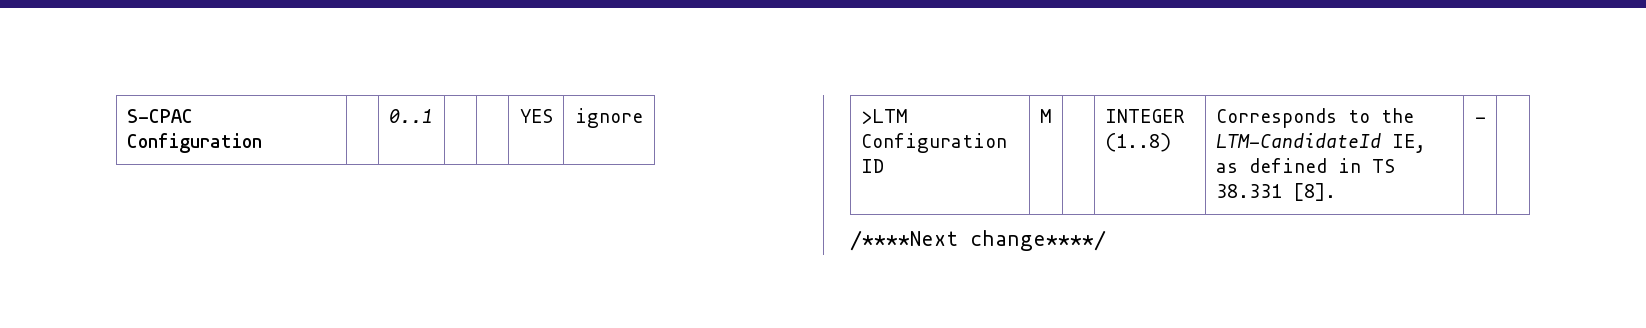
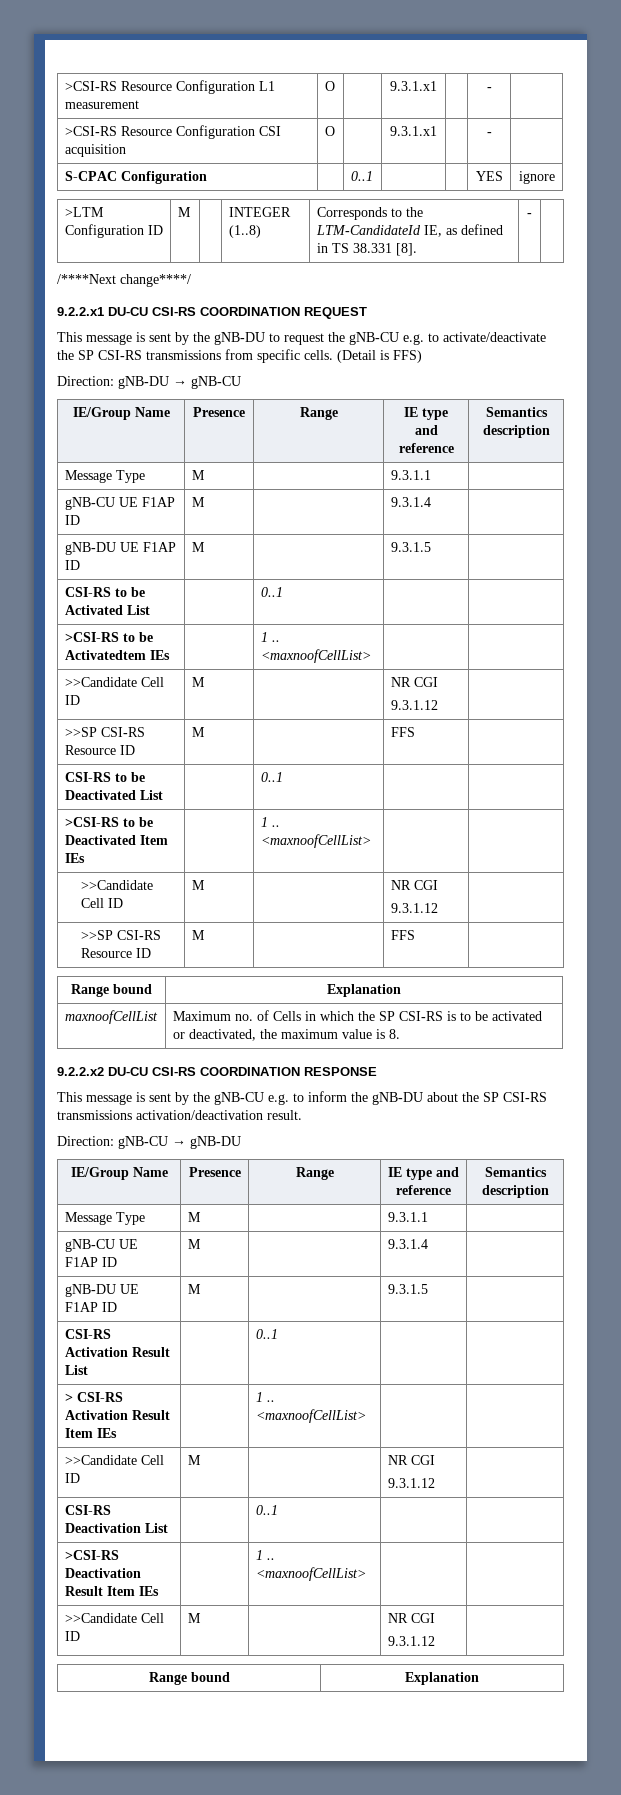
(126, 116) none -> [64,80,275,94] [64,100,139,109] [324,81,335,91] [390,81,437,91] [486,87,492,91] [64,125,281,139] [64,144,126,157] [324,126,335,136] [390,126,437,136] [486,132,492,136] >CSI-RS Resource Configuration L1 measurement | O | | 9.3.1.x1 | | - | // >CSI-RS Resource Configuration CSI acquisition | O | | 9.3.1.x1 | | - | //
(1106, 240) none -> [57,307,367,319] [57,332,546,345] [57,349,422,363] [57,376,241,389] [72,407,170,420] [193,407,245,417] [299,407,338,420] [404,407,448,420] [414,425,438,435] [398,443,454,453] [485,407,548,417] [482,425,550,438] [64,470,145,483] [191,470,205,480] [390,470,431,480] [64,497,175,510] [64,515,80,525] [191,497,205,507] [390,497,431,507] [64,542,176,555] [64,560,80,570] [191,542,205,552] [390,542,431,552] [64,587,145,597] [64,605,150,615] [260,587,283,597] [64,632,153,642] [64,650,170,660] [260,632,280,642] [260,649,371,663] [64,677,164,687] [64,695,80,705] [191,677,205,687] [390,677,438,687] [390,700,438,710] [64,727,145,737] [64,745,135,755] [191,727,205,737] [390,727,415,737] [64,772,145,782] [64,790,163,800] [260,772,283,782] [64,817,153,827] [64,835,168,845] [64,853,85,863] [260,817,280,827] [260,834,371,848] [81,880,154,890] [81,898,124,908] [191,880,205,890] [390,880,438,890] [390,903,438,913] [81,930,162,940] [81,948,152,958] [191,930,205,940] [390,930,415,940] [71,984,152,997] [327,984,401,997] [64,1010,158,1024] [172,1010,542,1021] [172,1029,400,1041] [57,1067,377,1076] [57,1091,547,1105] [57,1110,302,1120] [57,1136,241,1149] [70,1167,168,1180] [188,1167,241,1177] [295,1167,334,1180] [388,1167,459,1180] [396,1185,451,1195] [484,1167,547,1177] [481,1185,549,1198] [64,1212,145,1225] [187,1212,201,1222] [387,1212,428,1222] [64,1239,138,1252] [64,1257,117,1267] [187,1239,201,1249] [387,1239,428,1249] [64,1284,139,1297] [64,1302,117,1312] [187,1284,201,1294] [387,1284,428,1294] [64,1329,111,1339] [64,1347,170,1357] [64,1365,88,1375] [255,1329,278,1339] [64,1392,123,1402] [64,1410,170,1420] [64,1428,117,1438] [255,1392,275,1402] [255,1409,366,1423] [64,1455,164,1465] [64,1473,80,1483] [187,1455,201,1465] [387,1455,435,1465] [387,1478,435,1488] [64,1505,111,1515] [64,1523,168,1533] [255,1505,278,1515] [64,1550,119,1560] [64,1568,141,1578] [64,1586,159,1596] [255,1550,275,1560] [255,1567,366,1581] [64,1613,164,1623] [64,1631,80,1641] [187,1613,201,1623] [387,1613,435,1623] [387,1636,435,1646] [148,1672,230,1685] [405,1672,479,1685] // 9.2.2.x1 DU-CU CSI-RS COORDINATION REQUEST // This message is sent by the gNB-DU to request the gNB-CU e.g. to activate/deactivate the SP CSI-RS transmissions from specific cells. (Detail is FFS) // Direction: gNB-DU → gNB-CU // IE/Group Name | Presence | Range | IE type and reference | Semantics description // Message Type | M | | 9.3.1.1 | // gNB-CU UE F1AP ID | M | | 9.3.1.4 | // gNB-DU UE F1AP ID | M | | 9.3.1.5 | // CSI-RS to be Activated List | | 0..1 | | // >CSI-RS to be Activatedtem IEs | | 1 .. <maxnoofCellList> | | // >>Candidate Cell ID | M | | NR CGI // 9.3.1.12 | // >>SP CSI-RS Resource ID | M | | FFS | // CSI-RS to be Deactivated List | | 0..1 | | // >CSI-RS to be Deactivated Item IEs | | 1 .. <maxnoofCellList> | | // >>Candidate Cell ID | M | | NR CGI // 9.3.1.12 | // >>SP CSI-RS Resource ID | M | | FFS | // Range bound | Explanation // maxnoofCellList | Maximum no. of Cells in which the SP CSI-RS is to be activated or deactivated, the maximum value is 8. // 9.2.2.x2 DU-CU CSI-RS COORDINATION RESPONSE // This message is sent by the gNB-CU e.g. to inform the gNB-DU about the SP CSI-RS transmissions activation/deactivation result. // Direction: gNB-CU → gNB-DU // IE/Group Name | Presence | Range | IE type and reference | Semantics description // Message Type | M | | 9.3.1.1 | // gNB-CU UE F1AP ID | M | | 9.3.1.4 | // gNB-DU UE F1AP ID | M | | 9.3.1.5 | // CSI-RS Activation Result List | | 0..1 | | // > CSI-RS Activation Result Item IEs | | 1 .. <maxnoofCellList> | | // >>Candidate Cell ID | M | | NR CGI // 9.3.1.12 | // CSI-RS Deactivation List | | 0..1 | | // >CSI-RS Deactivation Result Item IEs | | 1 .. <maxnoofCellList> | | // >>Candidate Cell ID | M | | NR CGI // 9.3.1.12 | // Range bound | Explanation

